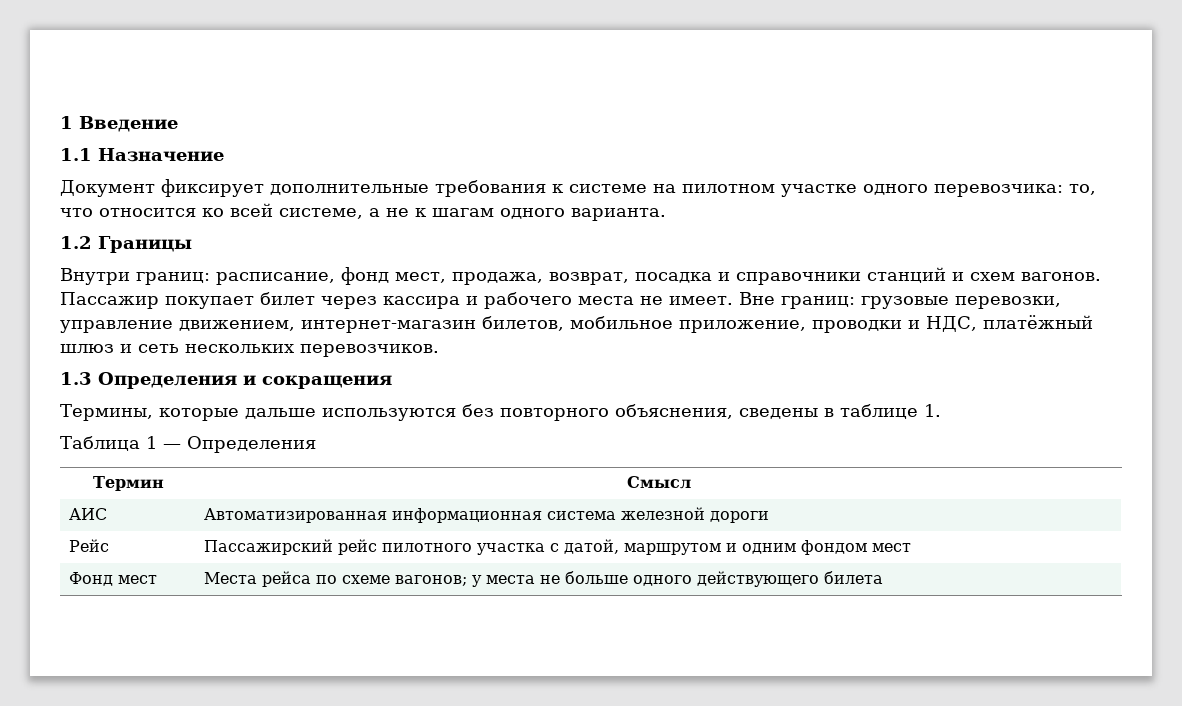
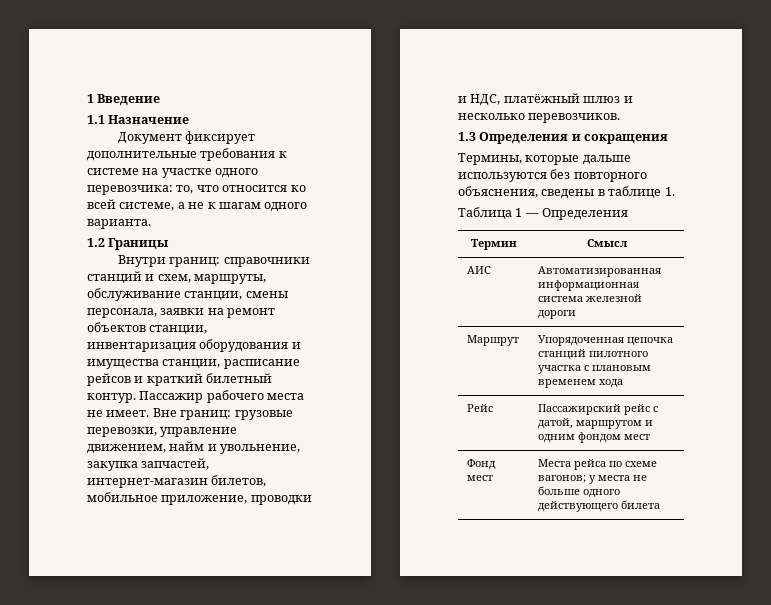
[682,184,775,193] пилотном -> (159, 171) none
[216,267,1101,285] [60,292,478,309] расписание, фонд мест, продажа, возврат, посадка и справочники станций и схем вагонов. Пассажир покупает билет через кассира и -> [223,257,310,267] [87,271,267,284] [87,288,288,301] [87,308,276,318] [87,322,208,335] [87,339,301,352] [87,359,300,369] [87,373,273,386] [87,391,204,403] справочники станций и схем, маршруты, обслуживание станции, смены персонала, заявки на ремонт объектов станции, инвентаризация оборудования и имущества станции, расписание рейсов и краткий билетный контур. Пассажир
(295, 325) none -> [169,441,301,454] [87,458,210,471] найм и увольнение, закупка запчастей,
[138,344,294,353] сеть нескольких -> [458,113,525,120] несколько
(769, 517) none -> [467,335,520,346] [538,335,674,346] [538,349,649,360] [538,365,652,374] [538,379,624,388] // Маршрут | Упорядоченная цепочка станций пилотного участка с плановым временем хода
[381,543,545,555] пилотного участка -> (651, 409) none

